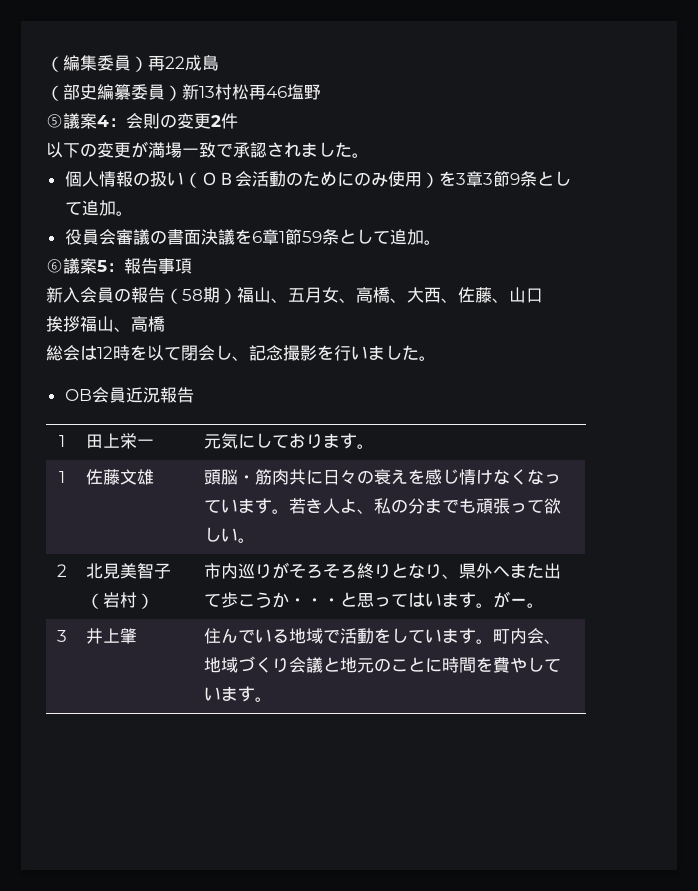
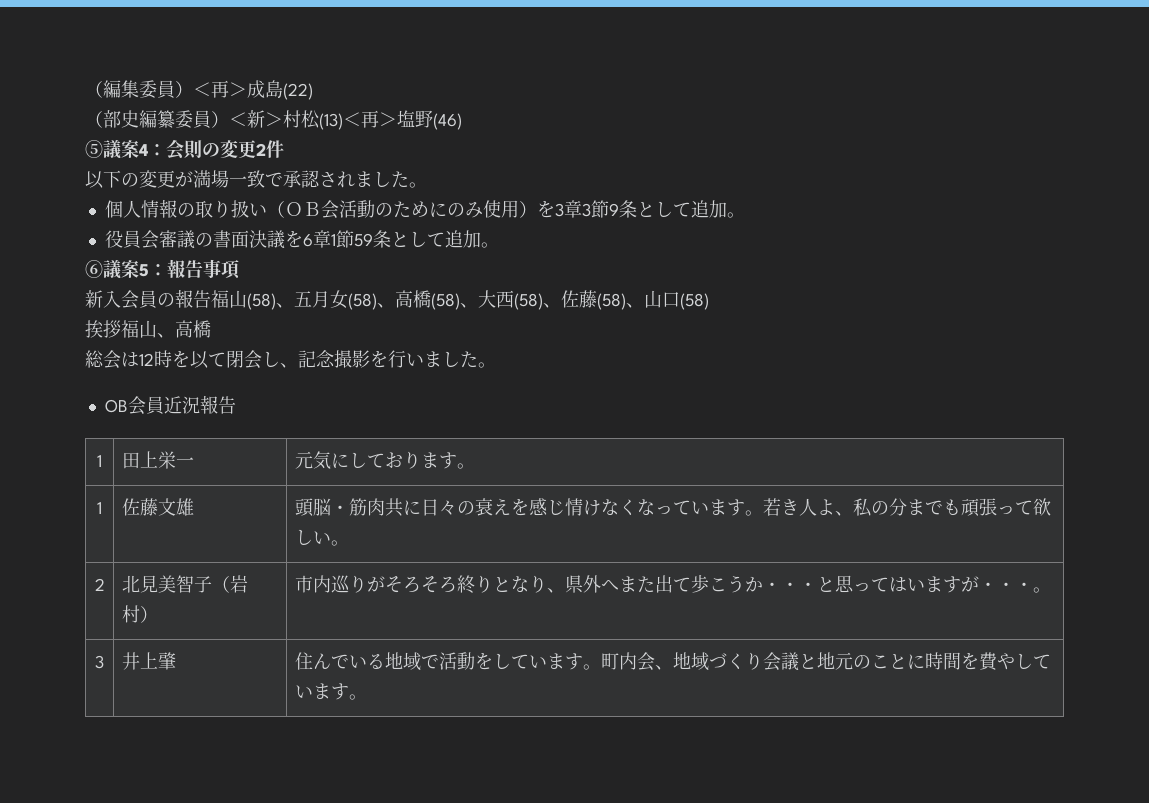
[148,55,185,71] 再22 -> [193,80,247,98] ＜再＞
(219, 63) none -> [283,83,313,100] (22)
[182,84,287,100] 新13村松再46 -> [229,110,397,130] ＜新＞村松(13)＜再＞
(321, 92) none -> [433,113,462,130] (46)
(150, 179) none -> [194,200,231,218] 取り
[165,287,492,304] （58期）福山、五月女、高橋、大西、佐藤 -> [211,290,626,310] 福山(58)、五月女(58)、高橋(58)、大西(58)、佐藤(58)
(543, 295) none -> [680,293,709,310] (58)
[475,591,527,608] 。がー -> [960,576,1033,592] が・・・

